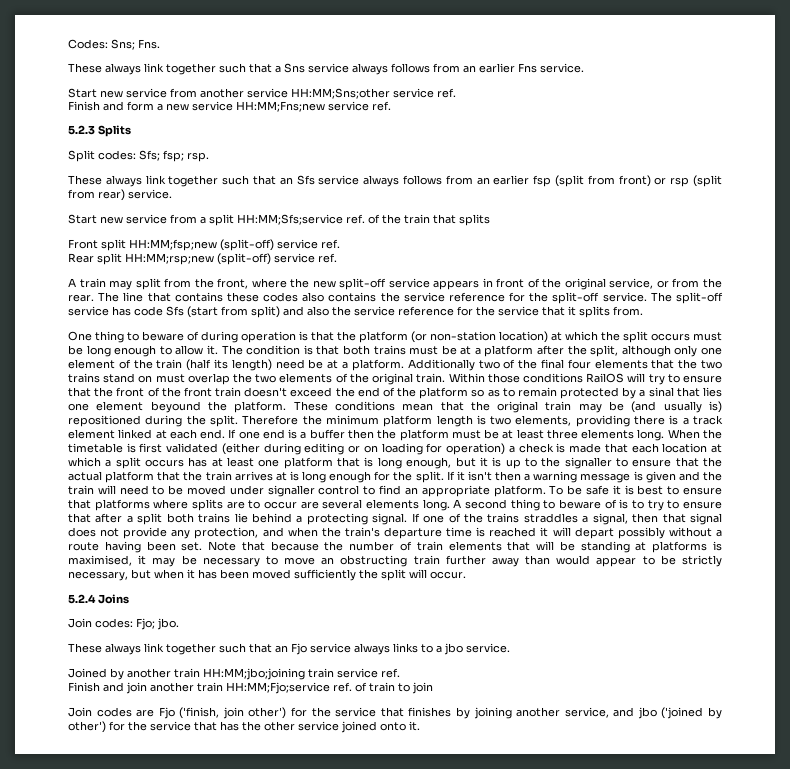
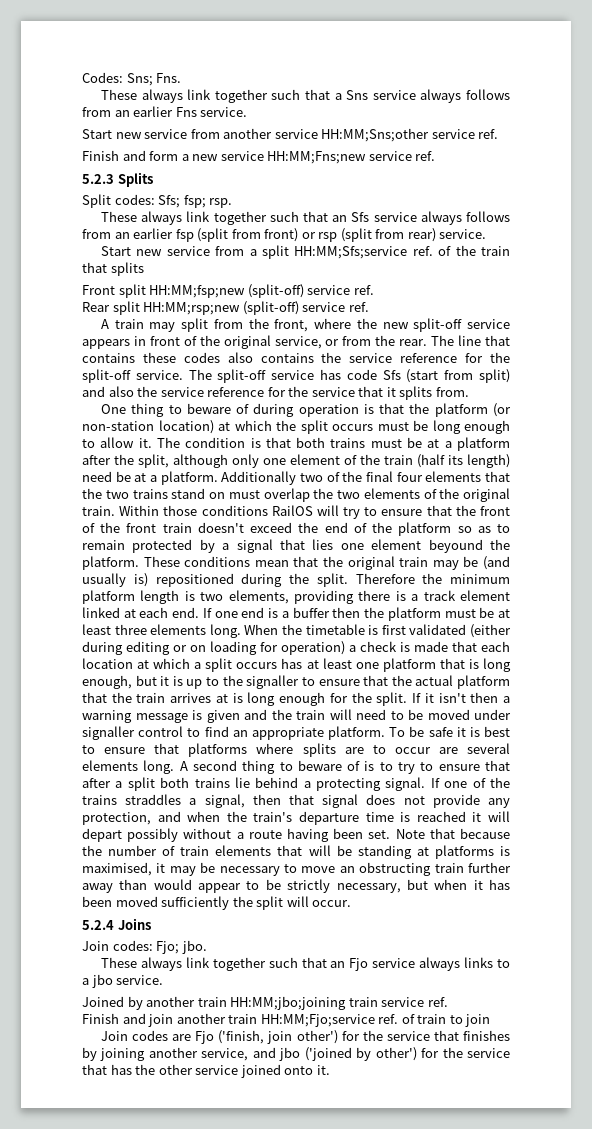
[648,387,674,397] sinal -> [236,539,273,553] signal

